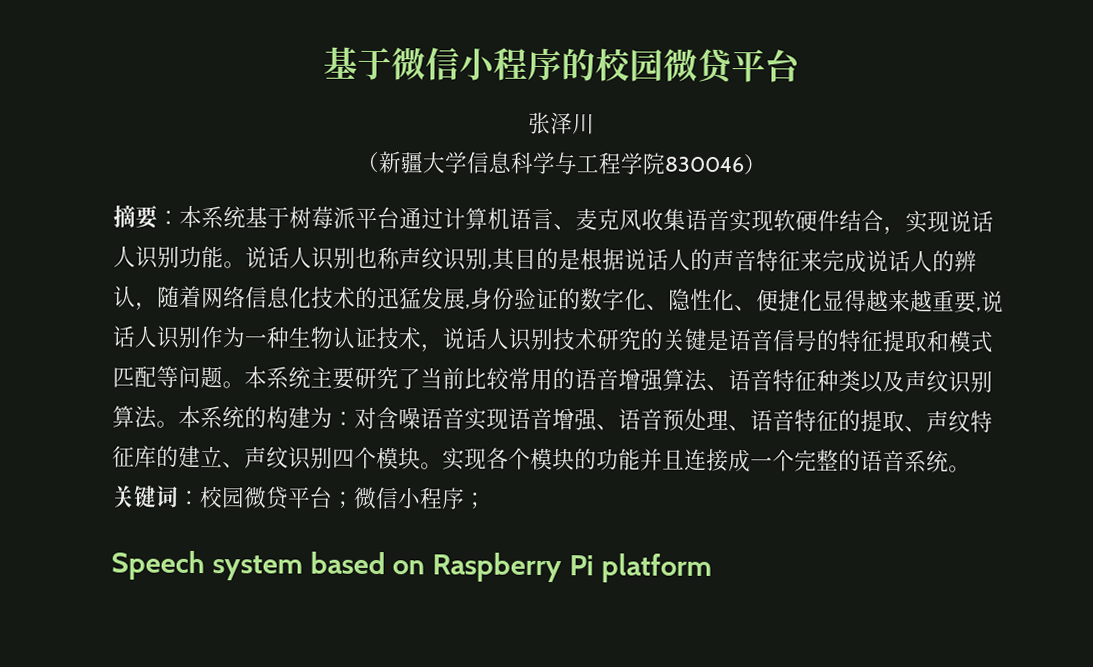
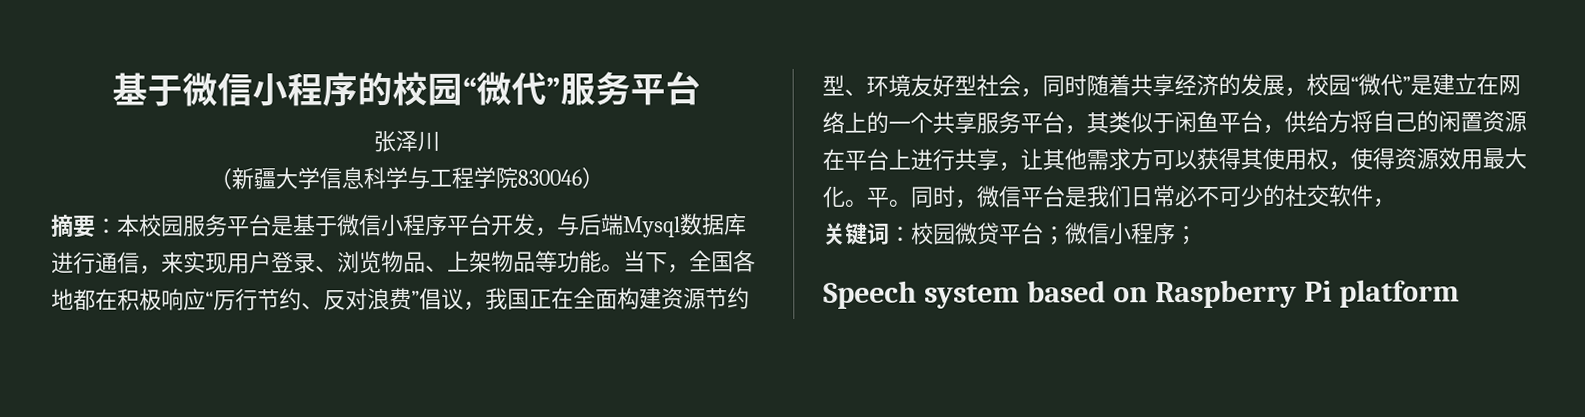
[663,48,735,85] 微贷 -> [461,71,631,106] “微代”服务
[201,206,994,236] [113,245,977,273] [113,285,1004,314] [112,325,994,353] [112,365,993,394] [112,405,993,433] [112,445,971,473] 系统基于树莓派平台通过计算机语言、麦克风收集语音实现软硬件结合，实现说话人识别功能。说话人识别也称声纹识别,其目的是根据说话人的声音特征来完成说话人的辨认，随着网络信息化技术的迅猛发展,身份验证的数字化、隐性化、便捷化显得越来越重要,说话人识别作为一种生物认证技术，说话人识别技术研究的关键是语音信号的特征提取和模式匹配等问题。本系统主要研究了当前比较常用的语音增强算法、语音特征种类以及声纹识别算法。本系统的构建为：对含噪语音实现语音增强、语音预处理、语音特征的提取、声纹特征库的建立、声纹识别四个模块。实现各个模块的功能并且连接成一个完整的语音系统。 -> [139,213,747,238] [51,250,756,275] [51,287,750,311] [822,73,1521,98] [822,110,1527,135] [822,147,1527,172] [822,184,1395,209] 校园服务平台是基于微信小程序平台开发，与后端Mysql数据库进行通信，来实现用户登录、浏览物品、上架物品等功能。当下，全国各地都在积极响应“厉行节约、反对浪费”倡议，我国正在全面构建资源节约型、环境友好型社会，同时随着共享经济的发展，校园“微代”是建立在网络上的一个共享服务平台，其类似于闲鱼平台，供给方将自己的闲置资源在平台上进行共享，让其他需求方可以获得其使用权，使得资源效用最大化。平。同时，微信平台是我们日常必不可少的社交软件，

